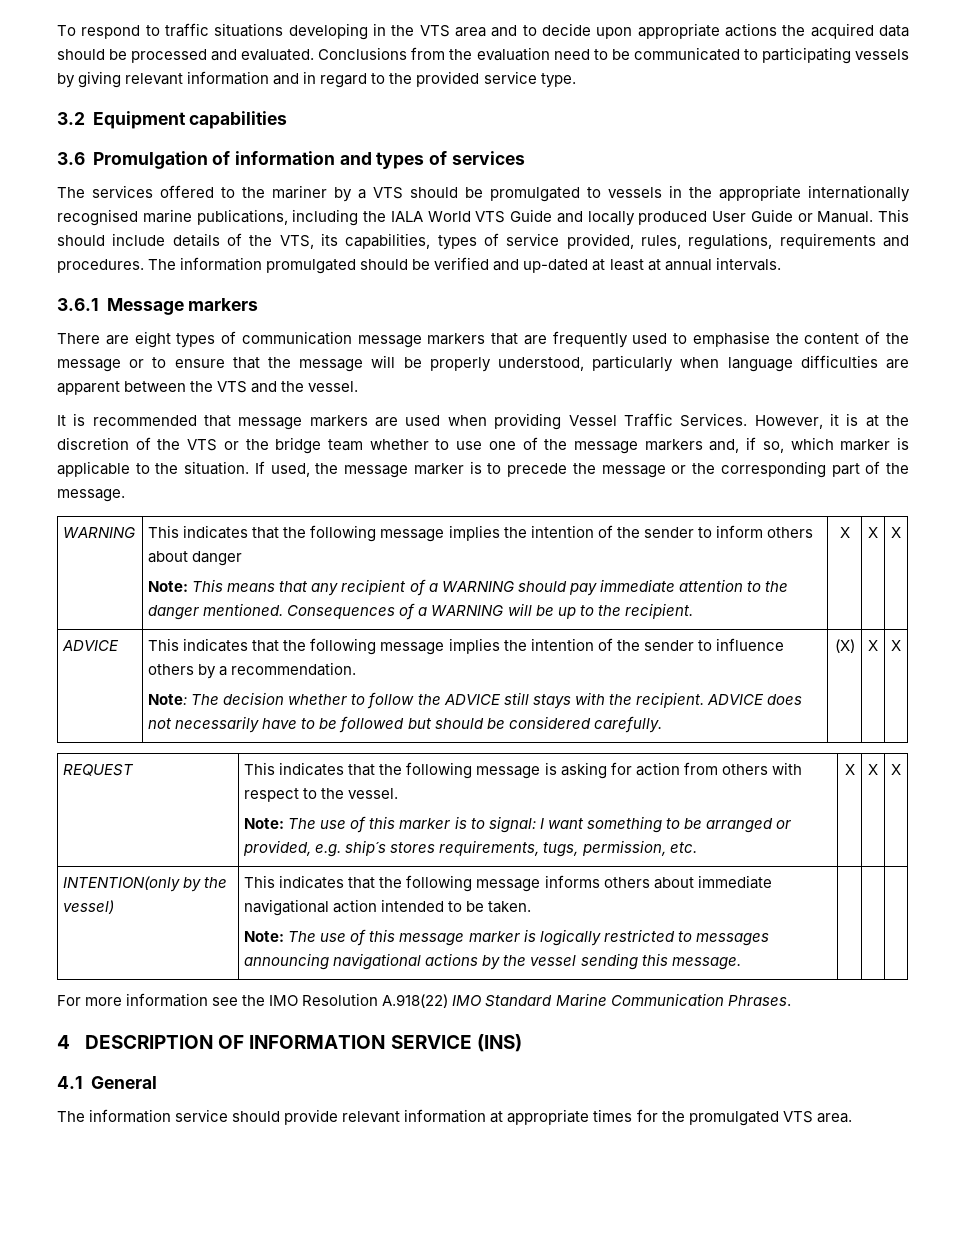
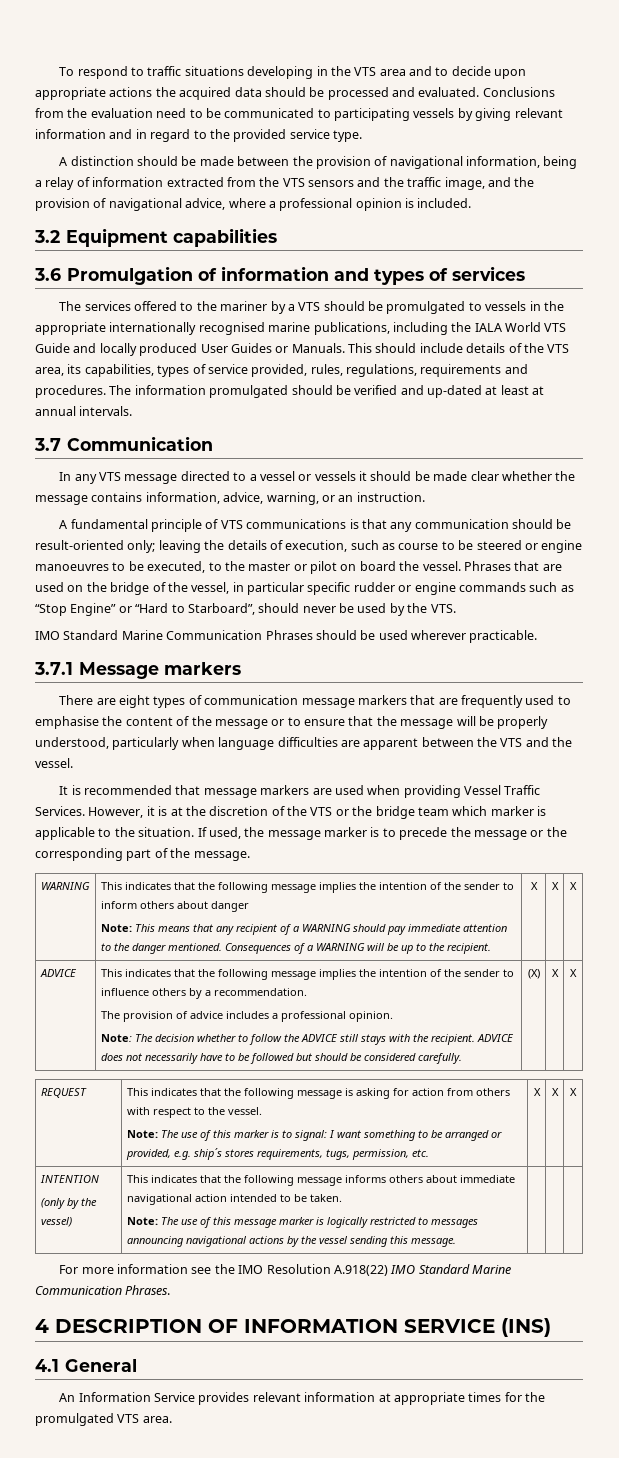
(576, 80) none -> [59,156,578,169] [35,177,535,190] [35,198,472,211] // A distinction should be made between the provision of navigational information, being a relay of information extracted from the VTS sensors and the traffic image, and the provision of navigational advice, where a professional opinion is included.
[750,209,874,223] Guide or Manual. -> [230,343,345,353] Guides or Manuals.
[279,235,314,249] VTS, -> [547,344,570,353] [35,367,64,376] VTS area,
[57,298,99,311] 3.6.1 -> [34,436,214,451] [59,471,576,484] [35,492,425,505] [59,519,572,532] [35,540,583,553] [35,561,562,574] [35,582,574,595] [35,603,456,616] [35,630,538,643] [34,662,73,675] 3.7 Communication // In any VTS message directed to a vessel or vessels it should be made clear whether the message contains information, advice, warning, or an instruction. // A fundamental principle of VTS communications is that any communication should be result-oriented only; leaving the details of execution, such as course to be steered or engine manoeuvres to be executed, to the master or pilot on board the vessel. Phrases that are used on the bridge of the vessel, in particular specific rudder or engine commands such as “Stop Engine” or “Hard to Starboard”, should never be used by the VTS. // IMO Standard Marine Communication Phrases should be used wherever practicable. // 3.7.1
[369,437,784,454] whether to use one of the message markers and, if so, -> (449, 811) none
(357, 669) none -> [100,1011,393,1022] // The provision of advice includes a professional opinion.
[63,876,181,892] INTENTION(only -> [39,1175,99,1183] [40,1198,65,1209] INTENTION // (only
[57,1109,339,1125] The information service should provide -> [59,1392,250,1405] An Information Service provides

